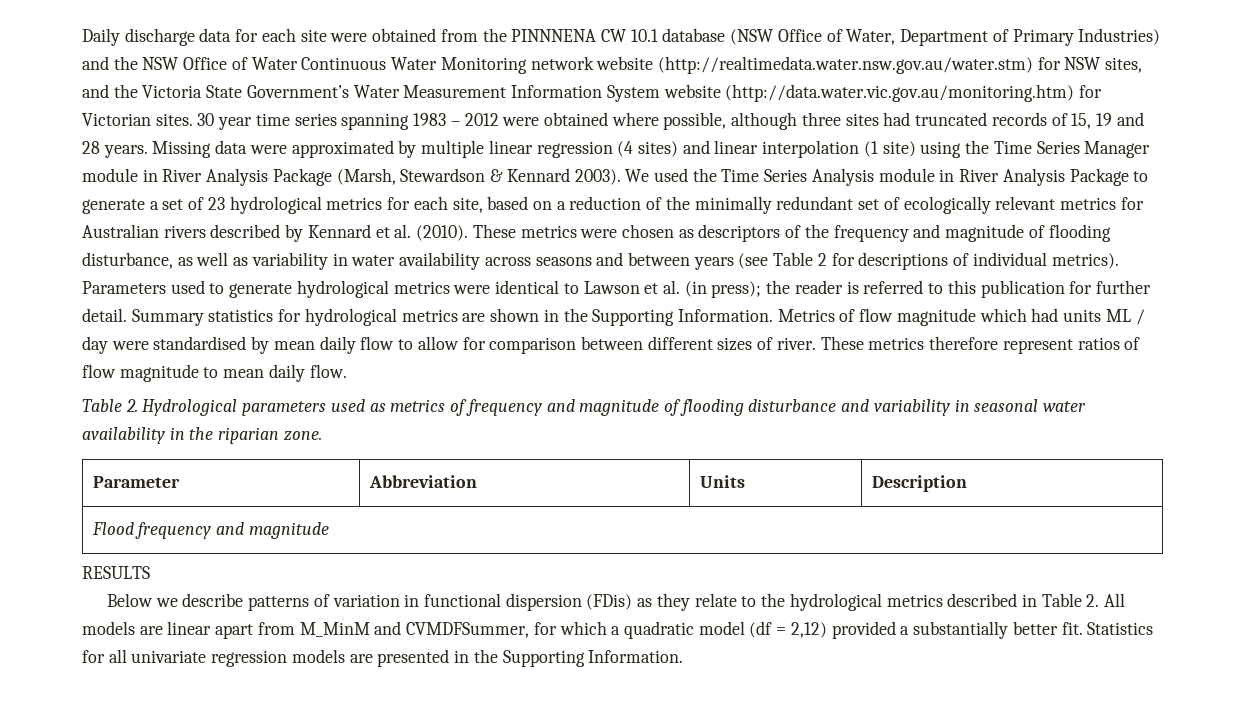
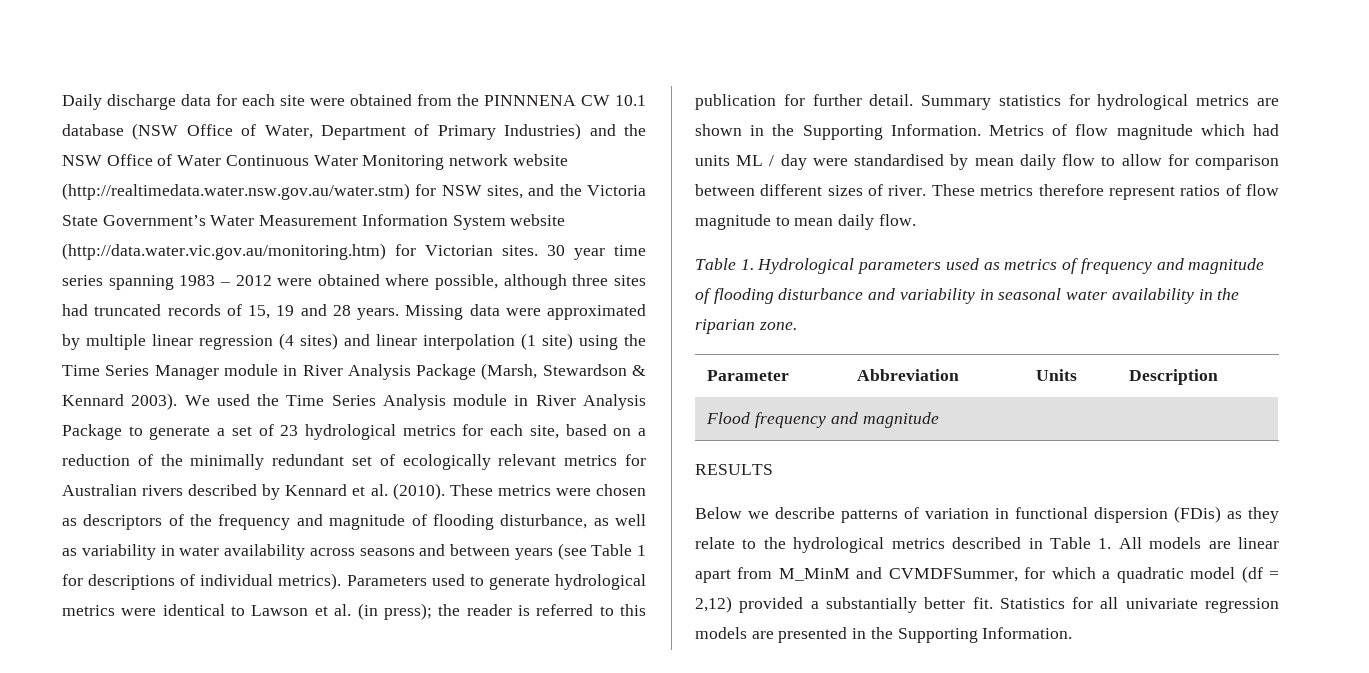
[817,253,827,266] 2 -> [637,545,646,556] 1
[125,399,138,412] 2. -> [740,259,754,270] 1.
[1086,594,1100,607] 2. -> [1098,538,1112,549] 1.

